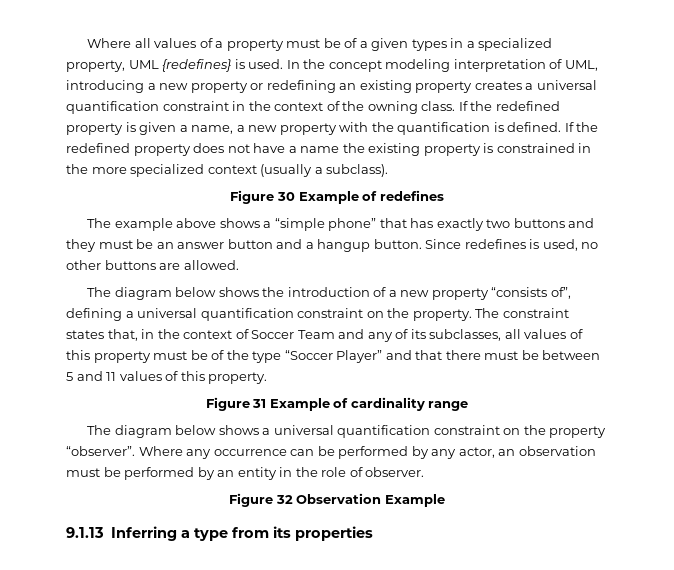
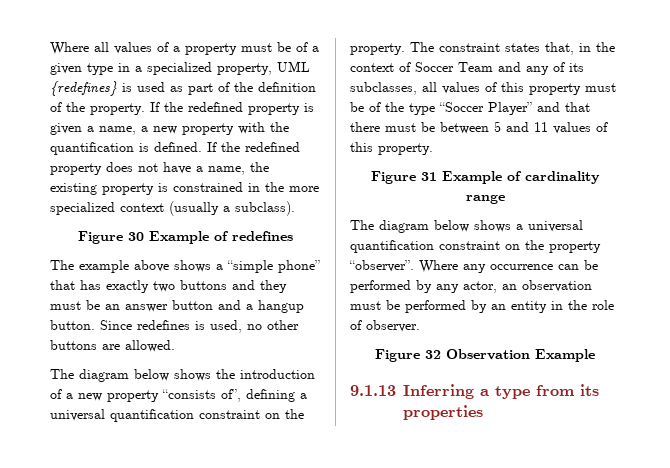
[411,39,447,51] types -> [87,63,113,75] type
[248,59,598,72] [66,80,597,93] [66,101,456,114] used. In the concept modeling interpretation of UML, introducing a new property or redefining an existing property creates a universal quantification constraint in the context of the owning class. -> [137,82,316,95] [50,102,145,115] used as part of the definition of the property.
[300,146,340,153] name -> [208,166,245,175] name,

